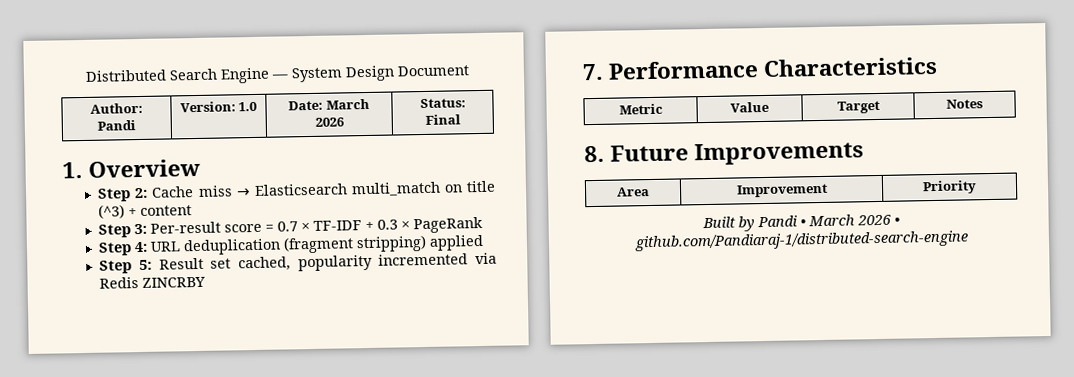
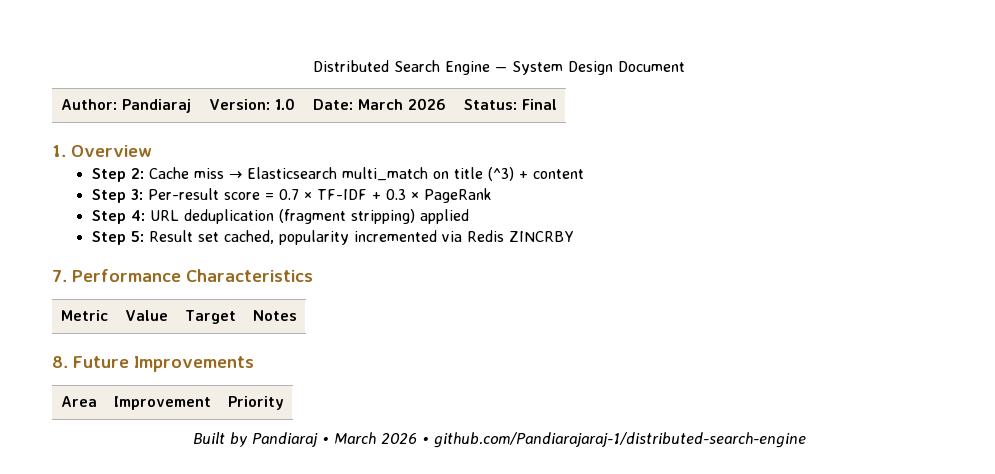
[97,120,136,131] Pandi -> [122,99,191,113] Pandiaraj
[757,215,798,228] Pandi -> [251,432,318,447] Pandiaraj
[634,230,969,252] github.com/Pandiaraj-1/distributed-search-engine -> [433,432,806,448] github.com/Pandiarajaraj-1/distributed-search-engine

